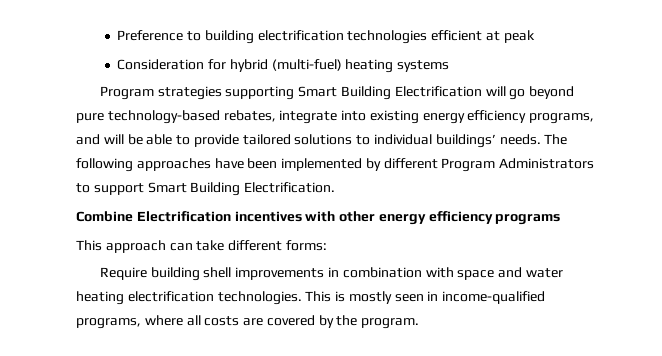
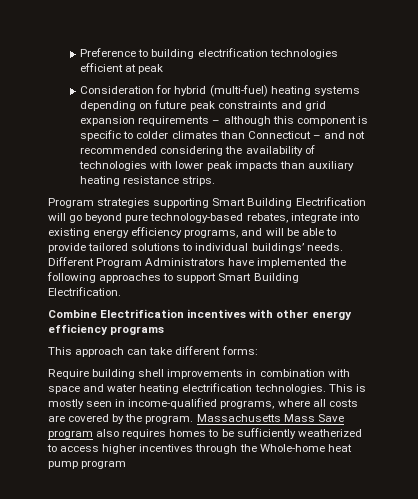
(450, 66) none -> [80,100,326,111] [80,116,368,126] [80,130,366,141] [80,145,315,156] [79,161,354,171] [80,176,216,186] depending on future peak constraints and grid expansion requirements – although this component is specific to colder climates than Connecticut – and not recommended considering the availability of technologies with lower peak impacts than auxiliary heating resistance strips.
[544,134,568,145] [76,158,595,172] The following approaches have been implemented by different Program Administrators -> [48,257,346,268] [47,272,162,283] Different Program Administrators have implemented the following approaches
(420, 323) none -> [196,414,344,422] [48,428,362,439] [47,444,352,454] [48,460,127,469] Massachusetts Mass Save program also requires homes to be sufficiently weatherized to access higher incentives through the Whole-home heat pump program

